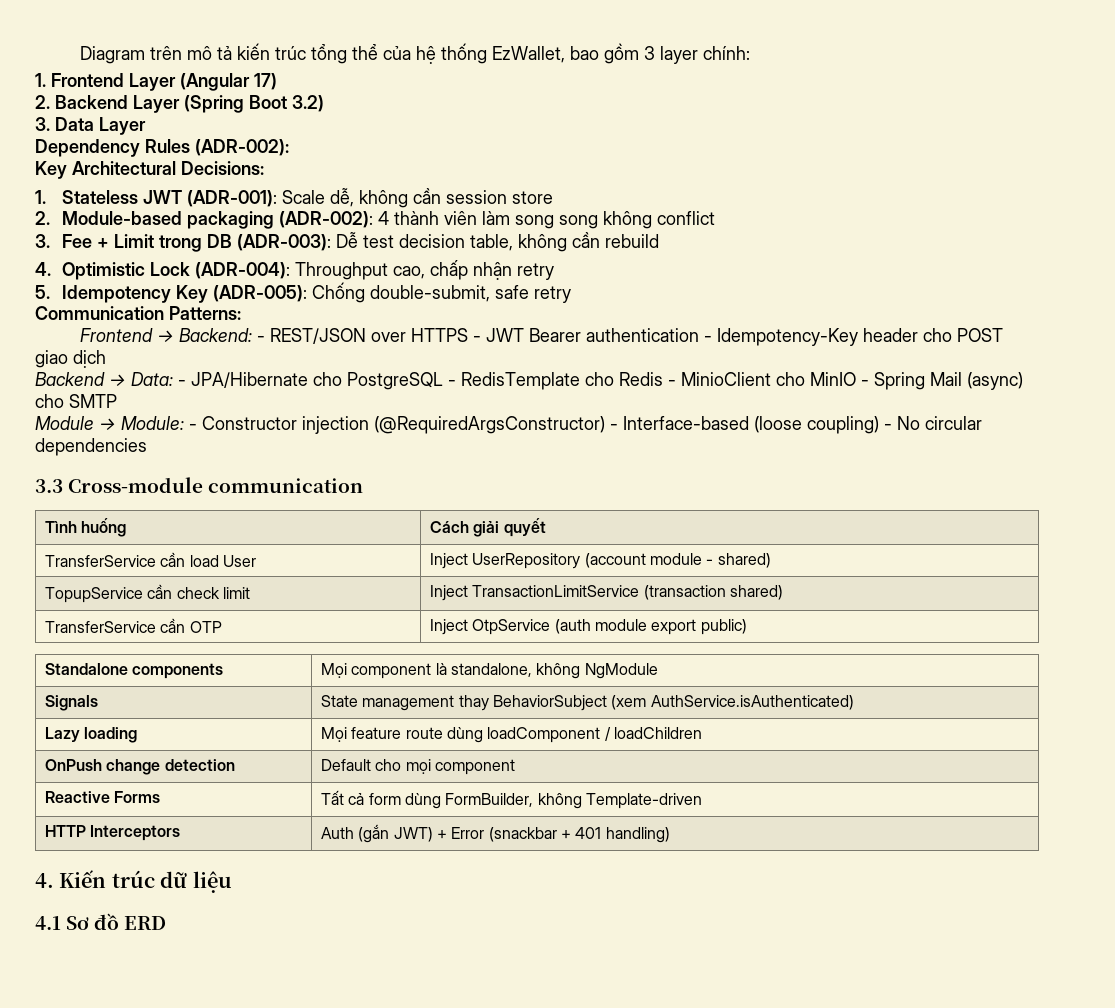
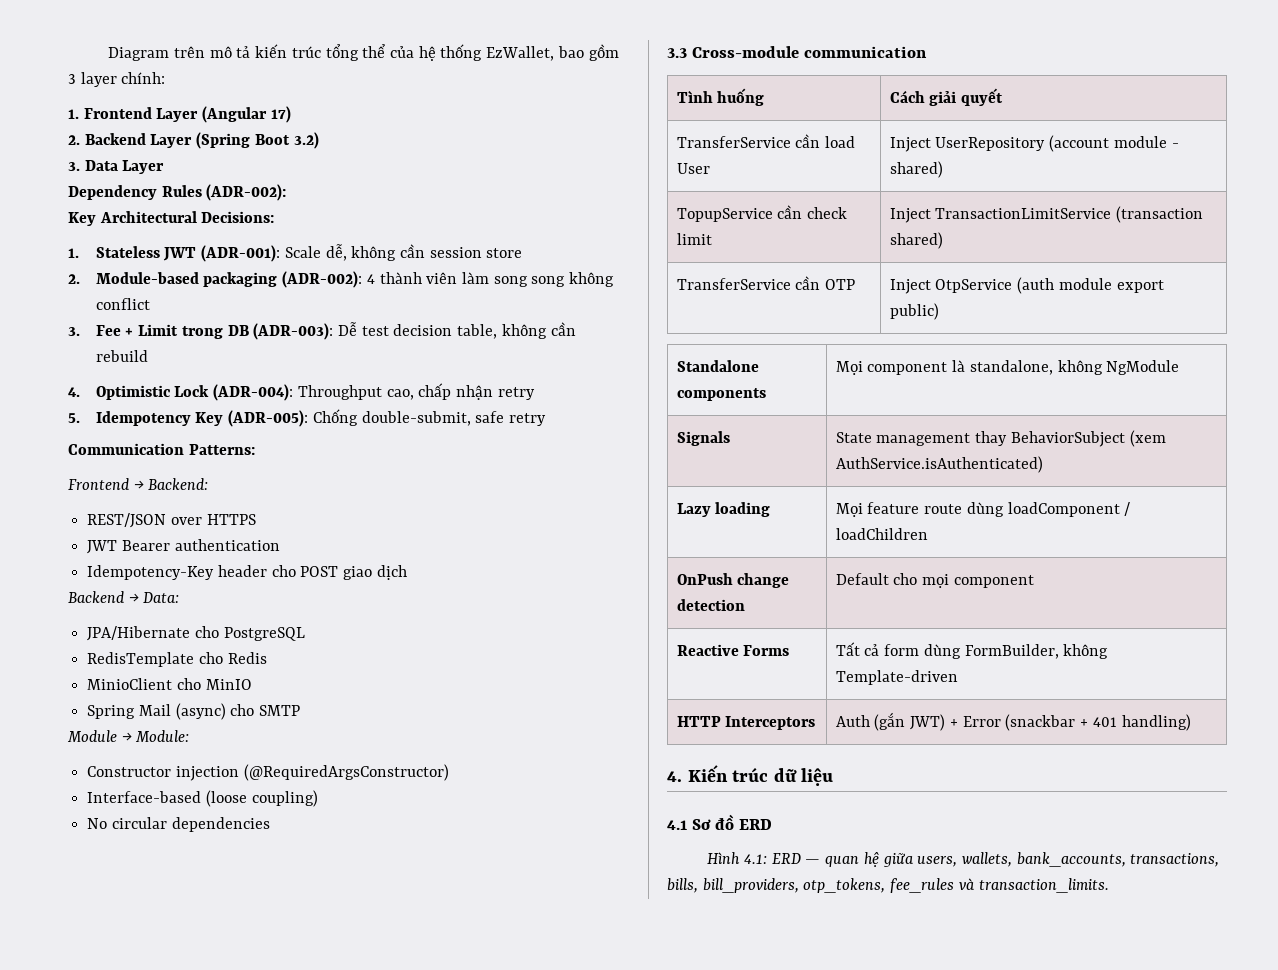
[256,336,265,342] - -> (209, 484) //
[472,336,481,342] - -> (256, 519) //
[703,336,712,342] - -> (280, 545) //
[178,380,186,386] - -> (180, 597) //
[448,380,456,386] - -> (305, 634) //
[668,380,676,386] - -> (267, 658) //
[861,380,869,386] - -> (252, 684) //
[189,424,197,430] - -> (190, 736) //
[610,424,618,430] - -> (449, 772) //
[884,424,892,430] - -> (318, 798) //
(167, 923) none -> [707,852,1220,867] [667,878,1109,893] // Hình 4.1: ERD — quan hệ giữa users, wallets, bank_accounts, transactions, bills, bill_providers, otp_tokens, fee_rules và transaction_limits.

